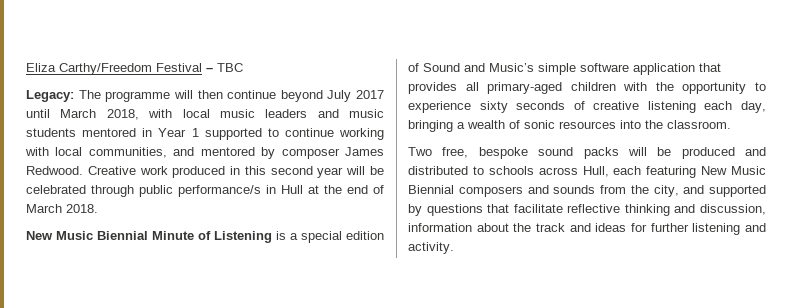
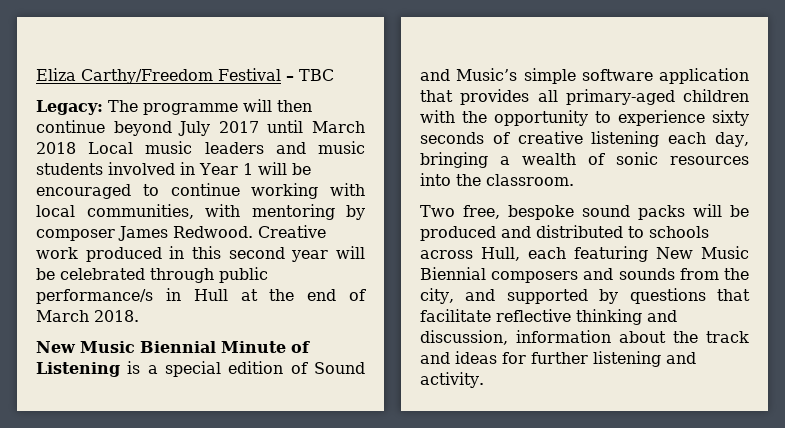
[106,109,210,120] 2018, with local -> [36,142,134,154] 2018 Local
[82,128,137,137] mentored -> [108,162,175,175] involved
[204,128,262,140] supported -> [257,162,311,175] [36,184,131,199] will be encouraged
[173,147,255,156] and mentored -> [205,204,335,220] with mentoring

